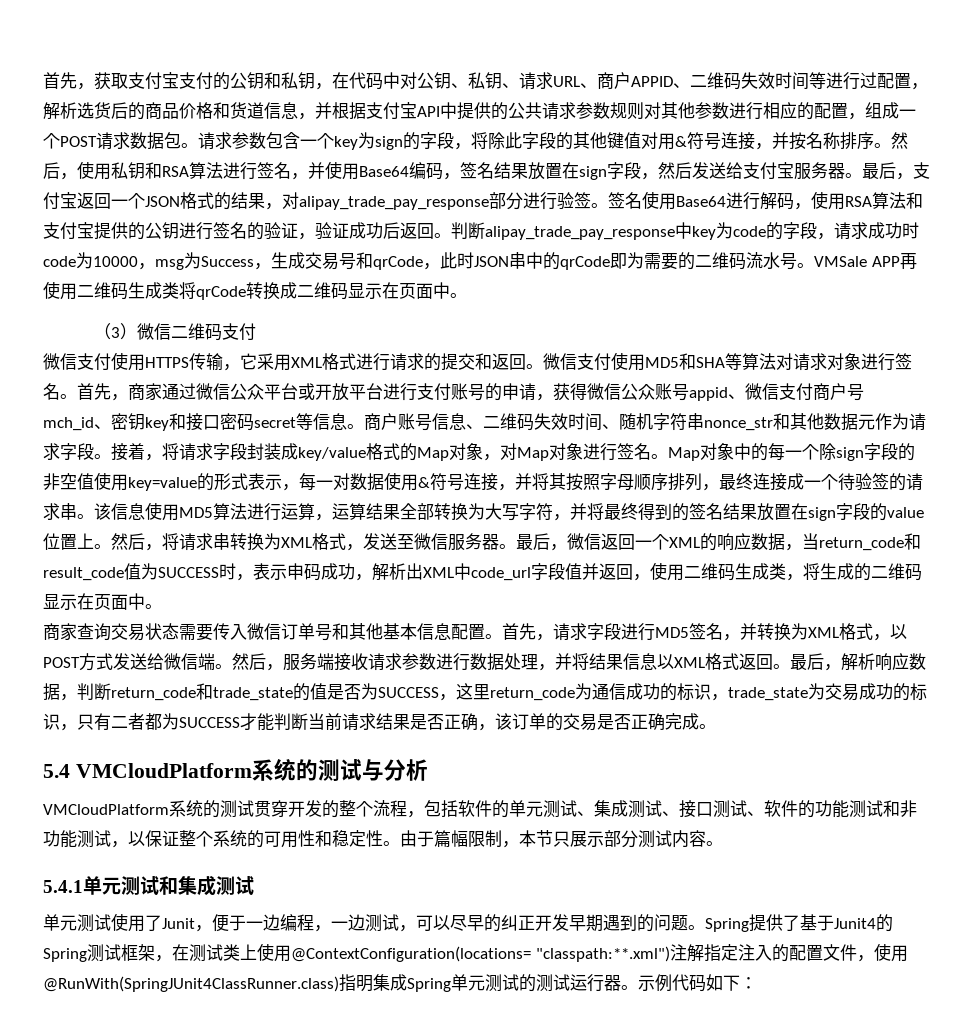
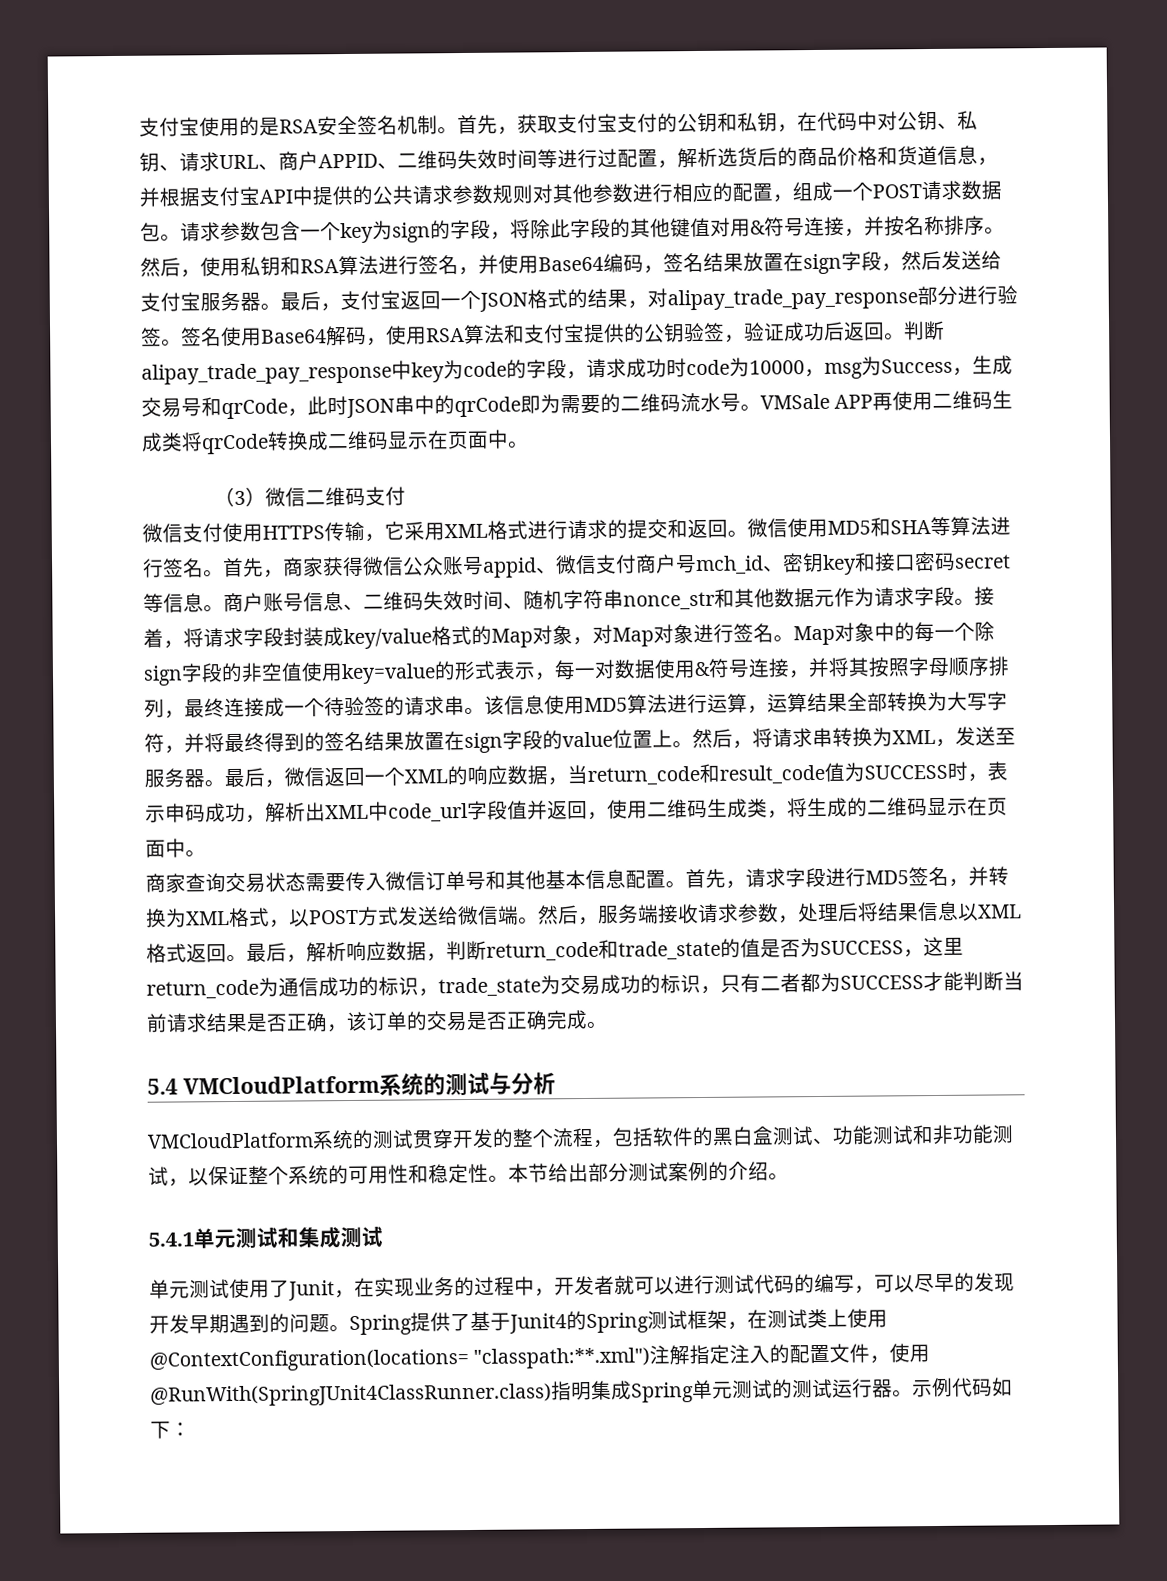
(43, 80) none -> [139,115,458,137] 支付宝使用的是RSA安全签名机制。
[726,192,760,210] 进行 -> (327, 336) none
[179,222,298,240] 进行签名的验证 -> [684,322,725,343] 验签
[577,353,611,371] 支付 -> (788, 528) none
[776,353,861,371] 对请求对象 -> (991, 526) none
[162,383,553,401] 通过微信公众平台或开放平台进行支付账号的申请， -> (324, 567) none
[312,533,346,550] 格式 -> (936, 737) none
[414,533,448,550] 微信 -> (1016, 736) none
[436,653,572,671] 进行数据处理，并 -> [778,902,859,924] ，处理后
[509,800,815,818] 单元测试、集成测试、接口测试、软件的 -> [712,1126,834,1146] 黑白盒测试、
[400,830,706,848] 由于篇幅限制，本节只展示部分测试内容 -> [508,1161,769,1183] 本节给出部分测试案例的介绍
[212,914,399,932] 便于一边编程，一边测试 -> [354,1273,855,1297] 在实现业务的过程中，开发者就可以进行测试代码的编写
[501,915,535,931] 纠正 -> [974,1272,1015,1292] 发现

